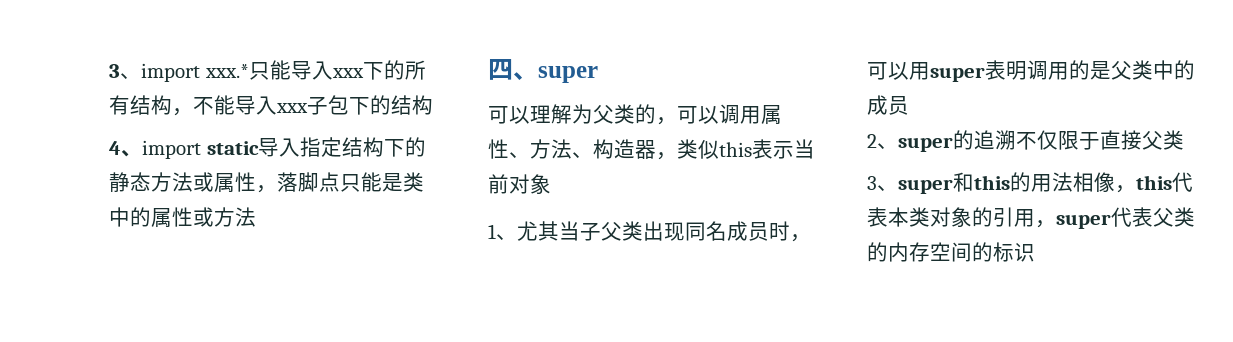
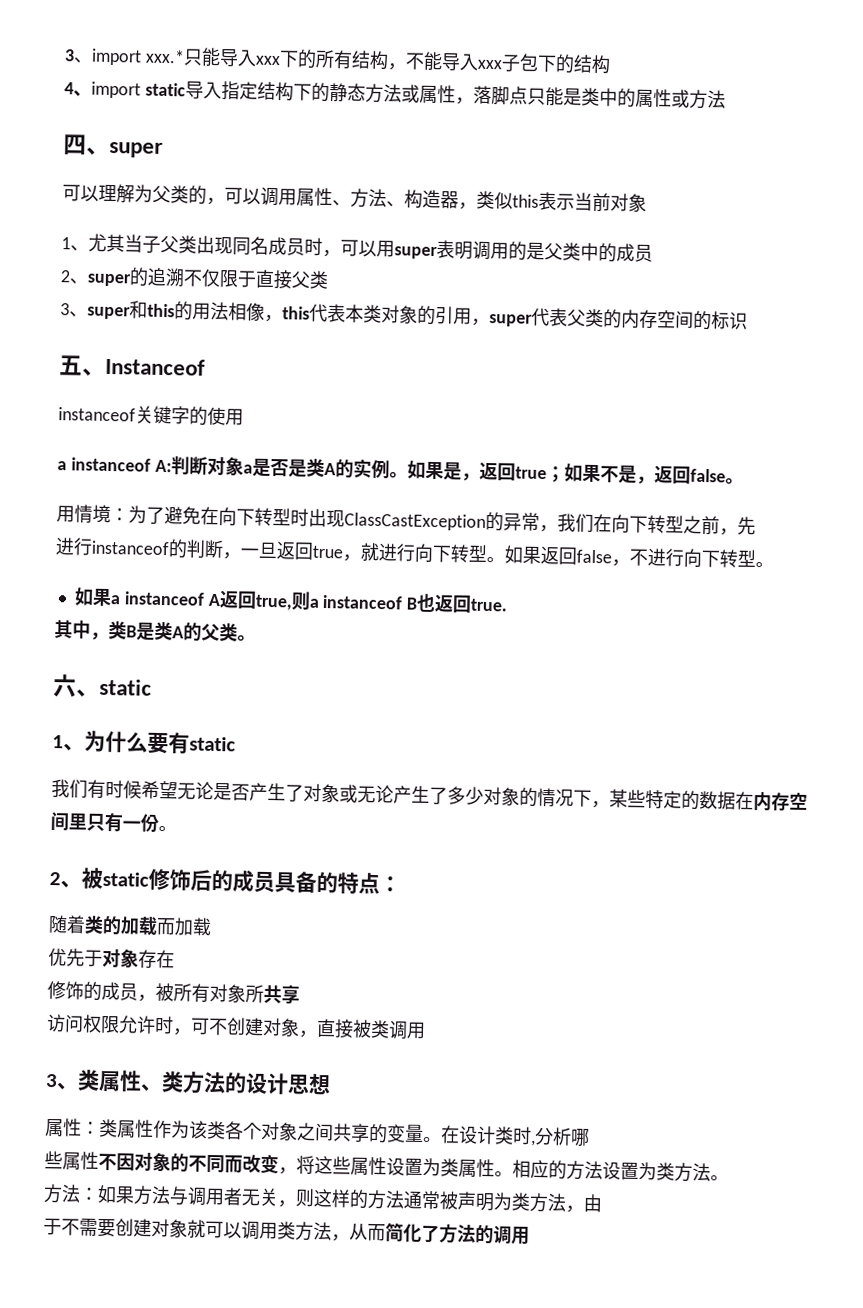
(1035, 252) none -> [59,355,206,376] [58,405,244,426] [57,456,744,485] [56,504,756,536] [55,537,774,568] [73,587,509,613] [54,620,256,642] [53,674,152,698] [52,730,236,755] [51,778,808,812] [50,811,177,833] [49,867,401,895] [48,914,212,936] [48,947,175,969] [47,980,300,1004] [46,1013,426,1040] [45,1069,331,1096] [45,1118,590,1147] [44,1150,729,1182] [43,1183,603,1213] [43,1217,530,1245] // 五、Instanceof // instanceof关键字的使用 // a instanceof A:判断对象a是否是类A的实例。如果是，返回true；如果不是，返回false。 // 用情境：为了避免在向下转型时出现ClassCastException的异常，我们在向下转型之前，先 // 进行instanceof的判断，一旦返回true，就进行向下转型。如果返回false，不进行向下转型。 // 如果a instanceof A返回true,则a instanceof B也返回true. // 其中，类B是类A的父类。 // 六、static // 1、为什么要有static // 我们有时候希望无论是否产生了对象或无论产生了多少对象的情况下，某些特定的数据在内存空间里只有一份。 // 2、被static修饰后的成员具备的特点： // 随着类的加载而加载 // 优先于对象存在 // 修饰的成员，被所有对象所共享 // 访问权限允许时，可不创建对象，直接被类调用 // 3、类属性、类方法的设计思想 // 属性：类属性作为该类各个对象之间共享的变量。在设计类时,分析哪 // 些属性不因对象的不同而改变，将这些属性设置为类属性。相应的方法设置为类方法。 // 方法：如果方法与调用者无关，则这样的方法通常被声明为类方法，由 // 于不需要创建对象就可以调用类方法，从而简化了方法的调用

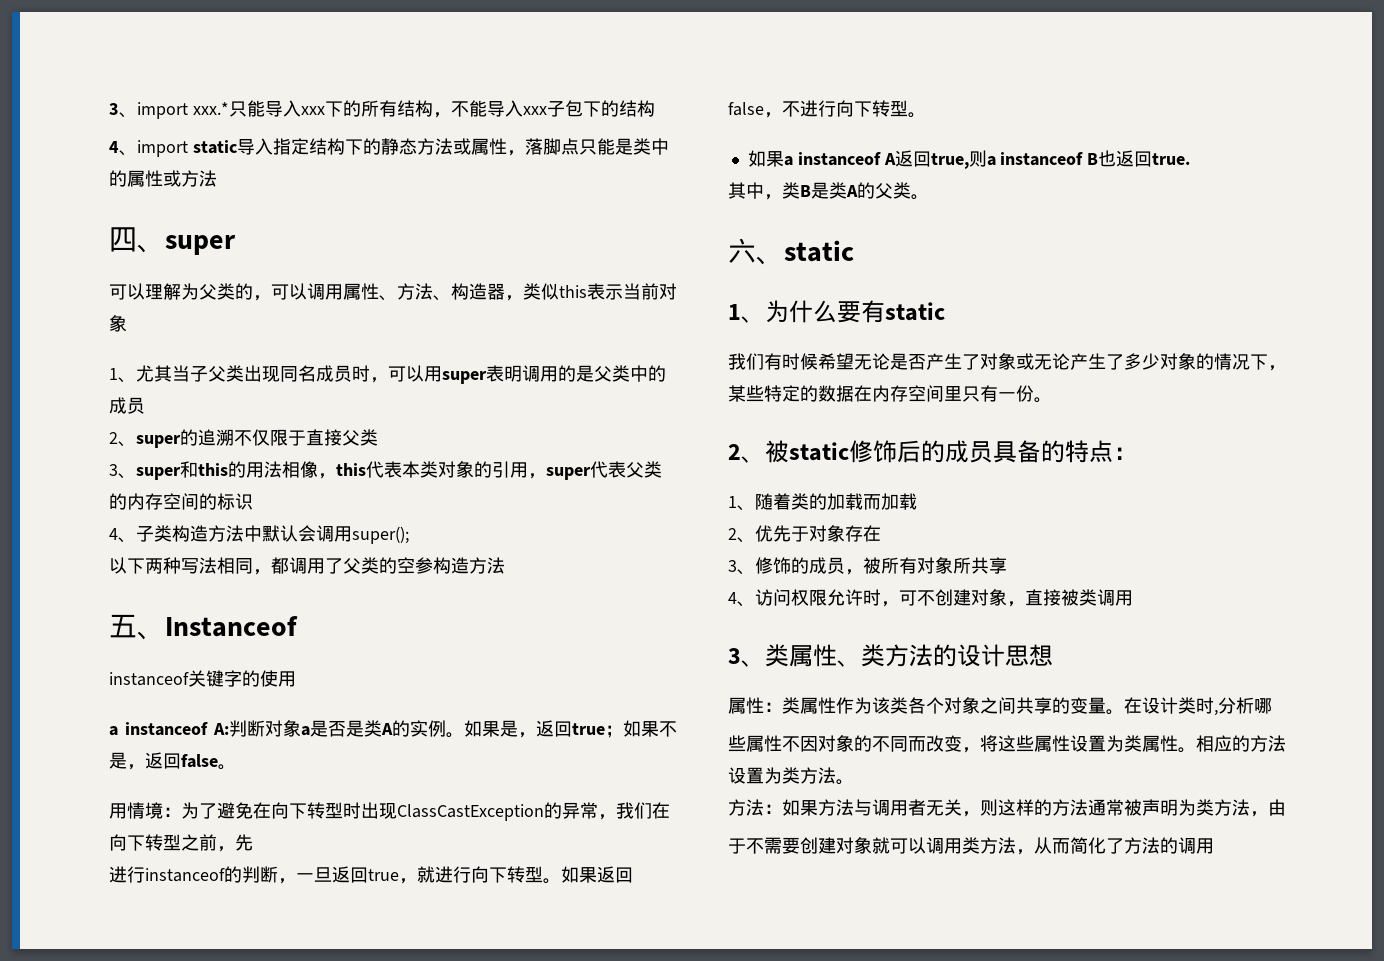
(748, 320) none -> [109,525,409,544] [109,557,505,575] // 4、子类构造方法中默认会调用super(); // 以下两种写法相同，都调用了父类的空参构造方法
(401, 884) none -> [728,496,755,511] 1、
(212, 926) none -> [728,528,755,543] 2、
(175, 959) none -> [728,560,755,575] 3、
(300, 994) none -> [728,592,755,607] 4、

